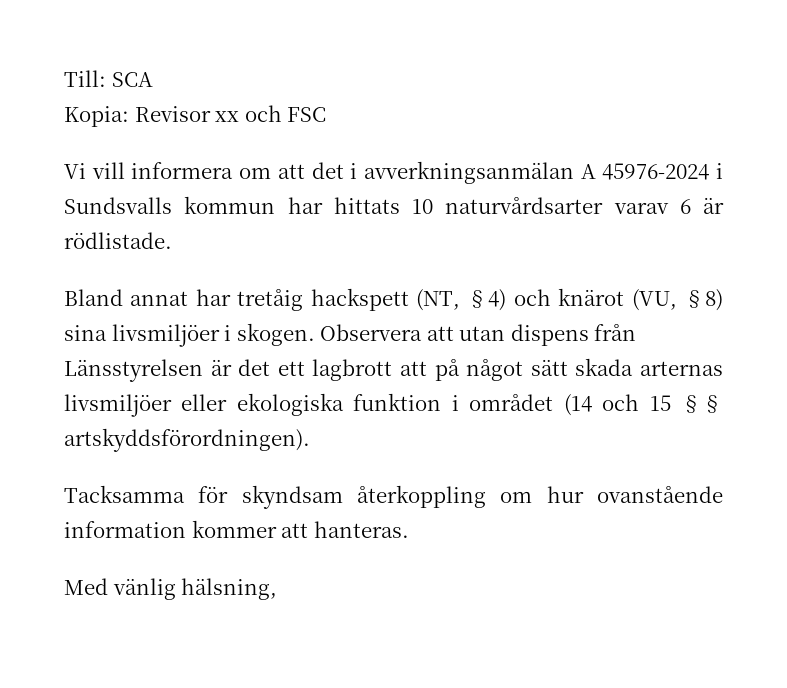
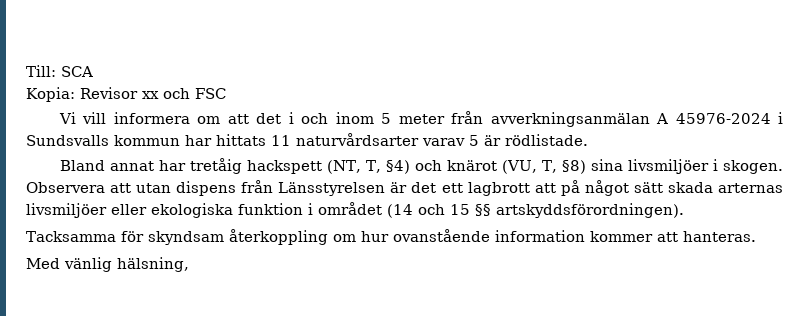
(358, 171) none -> [301,111,484,124] och inom 5 meter från
[412,199,433,214] 10 -> [271,135,291,146] 11
[679,199,691,214] 6 -> [469,135,479,146] 5
(461, 300) none -> [365,160,381,173] T,
(677, 300) none -> [541,160,557,173] T,

